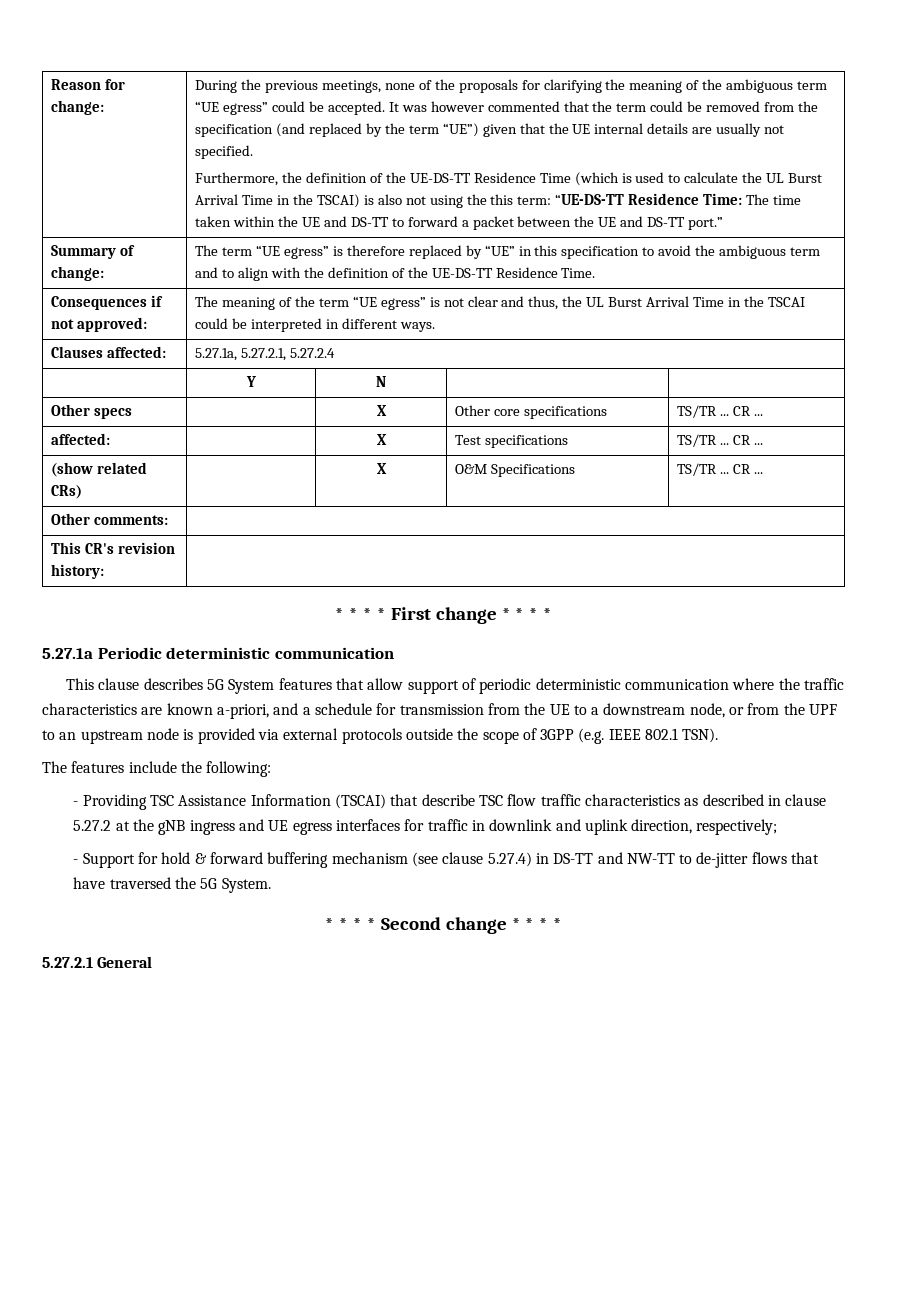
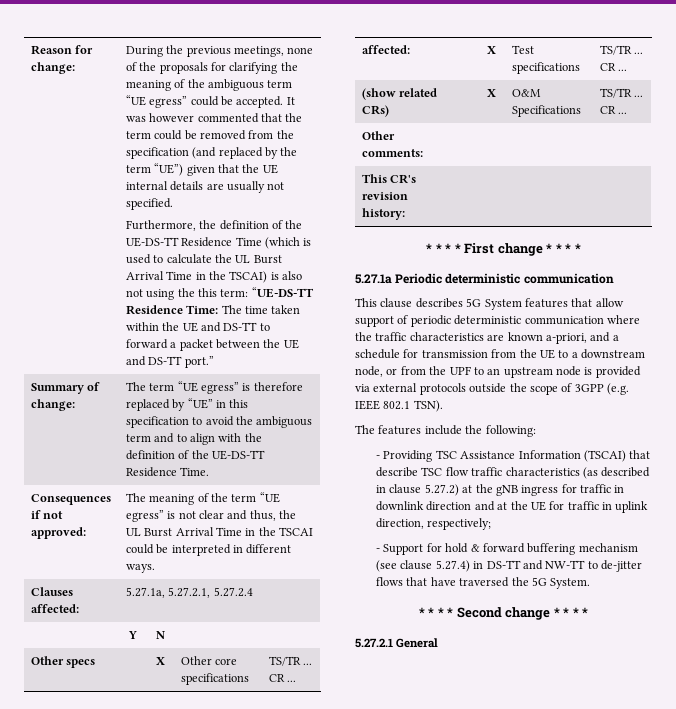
[684,798,699,806] as -> [582,467,598,479] (as
[73,820,112,831] 5.27.2 -> [424,484,459,496] 5.27.2)
[238,819,581,835] and UE egress interfaces for traffic in downlink and -> [561,484,625,493] [376,501,613,511] for traffic in downlink direction and at the UE for traffic in

